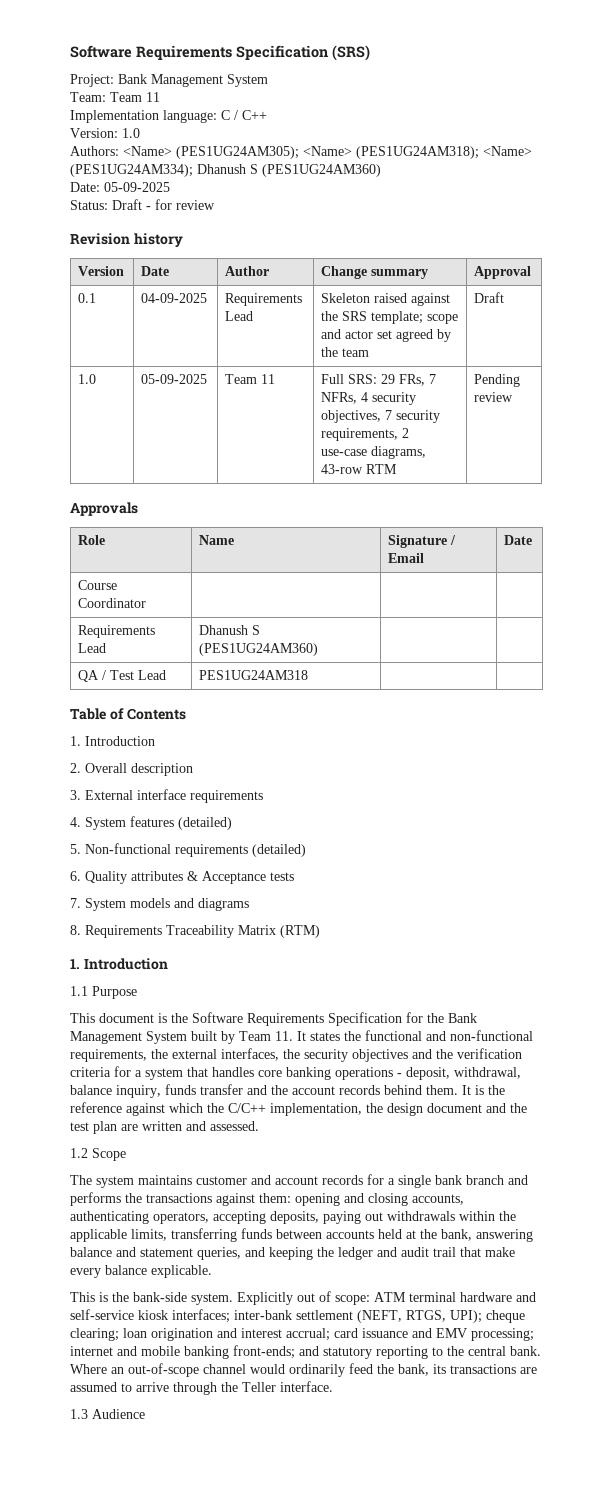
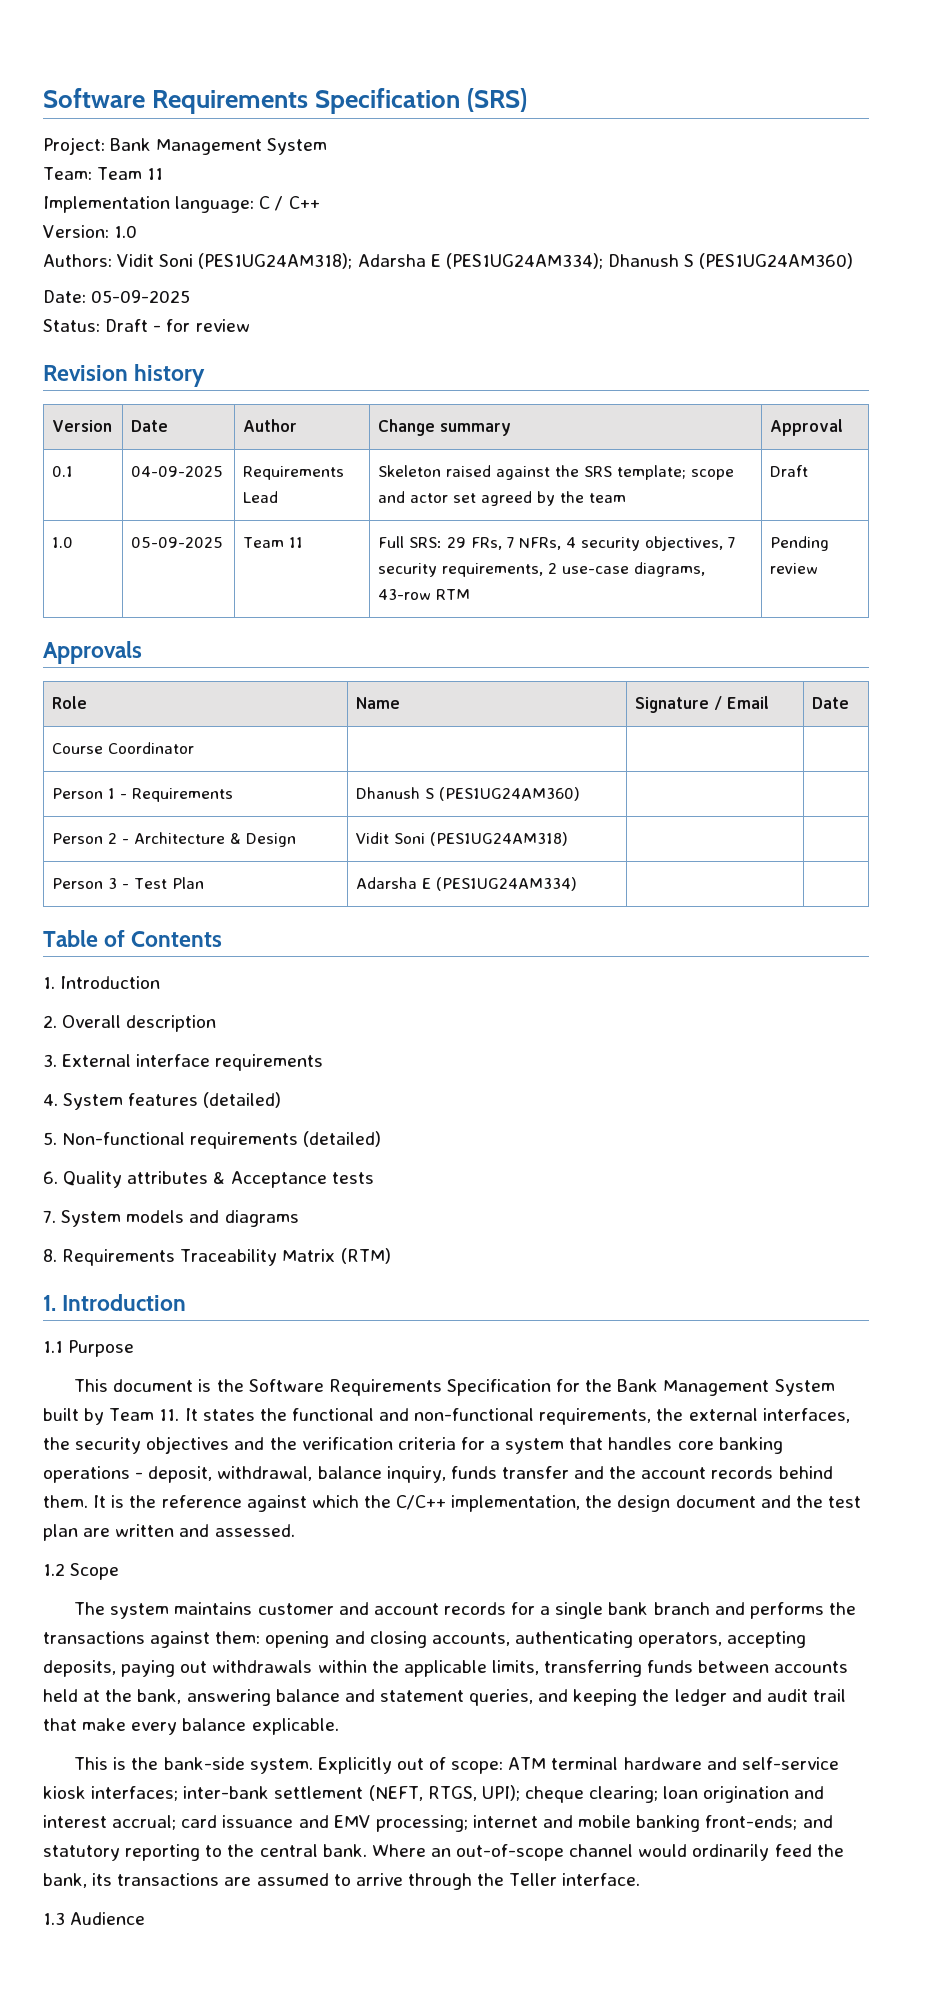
[123,146,532,159] <Name> (PES1UG24AM305); <Name> (PES1UG24AM318); <Name> -> [117,253,441,269] Vidit Soni (PES1UG24AM318); Adarsha E
[78,625,156,638] [78,643,107,653] Requirements Lead -> [52,788,234,802] Person 1 - Requirements
[78,670,167,682] [199,670,309,680] QA / Test Lead | PES1UG24AM318 -> [52,832,297,847] [356,832,569,846] [52,877,205,889] [356,877,578,891] Person 2 - Architecture & Design | Vidit Soni (PES1UG24AM318) | | // Person 3 - Test Plan | Adarsha E (PES1UG24AM334)

